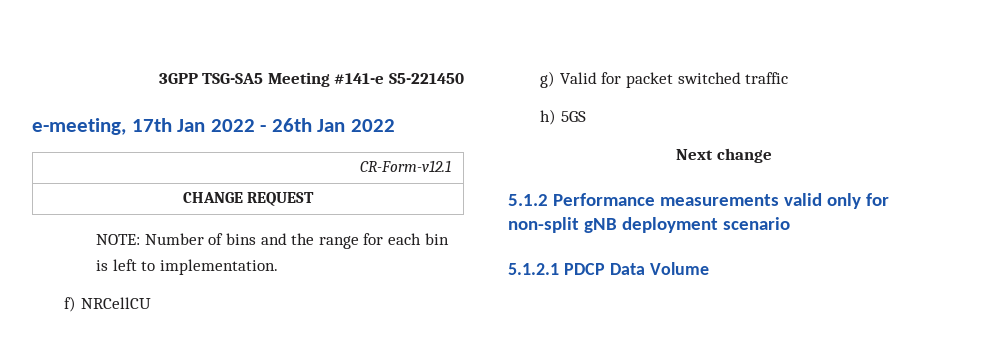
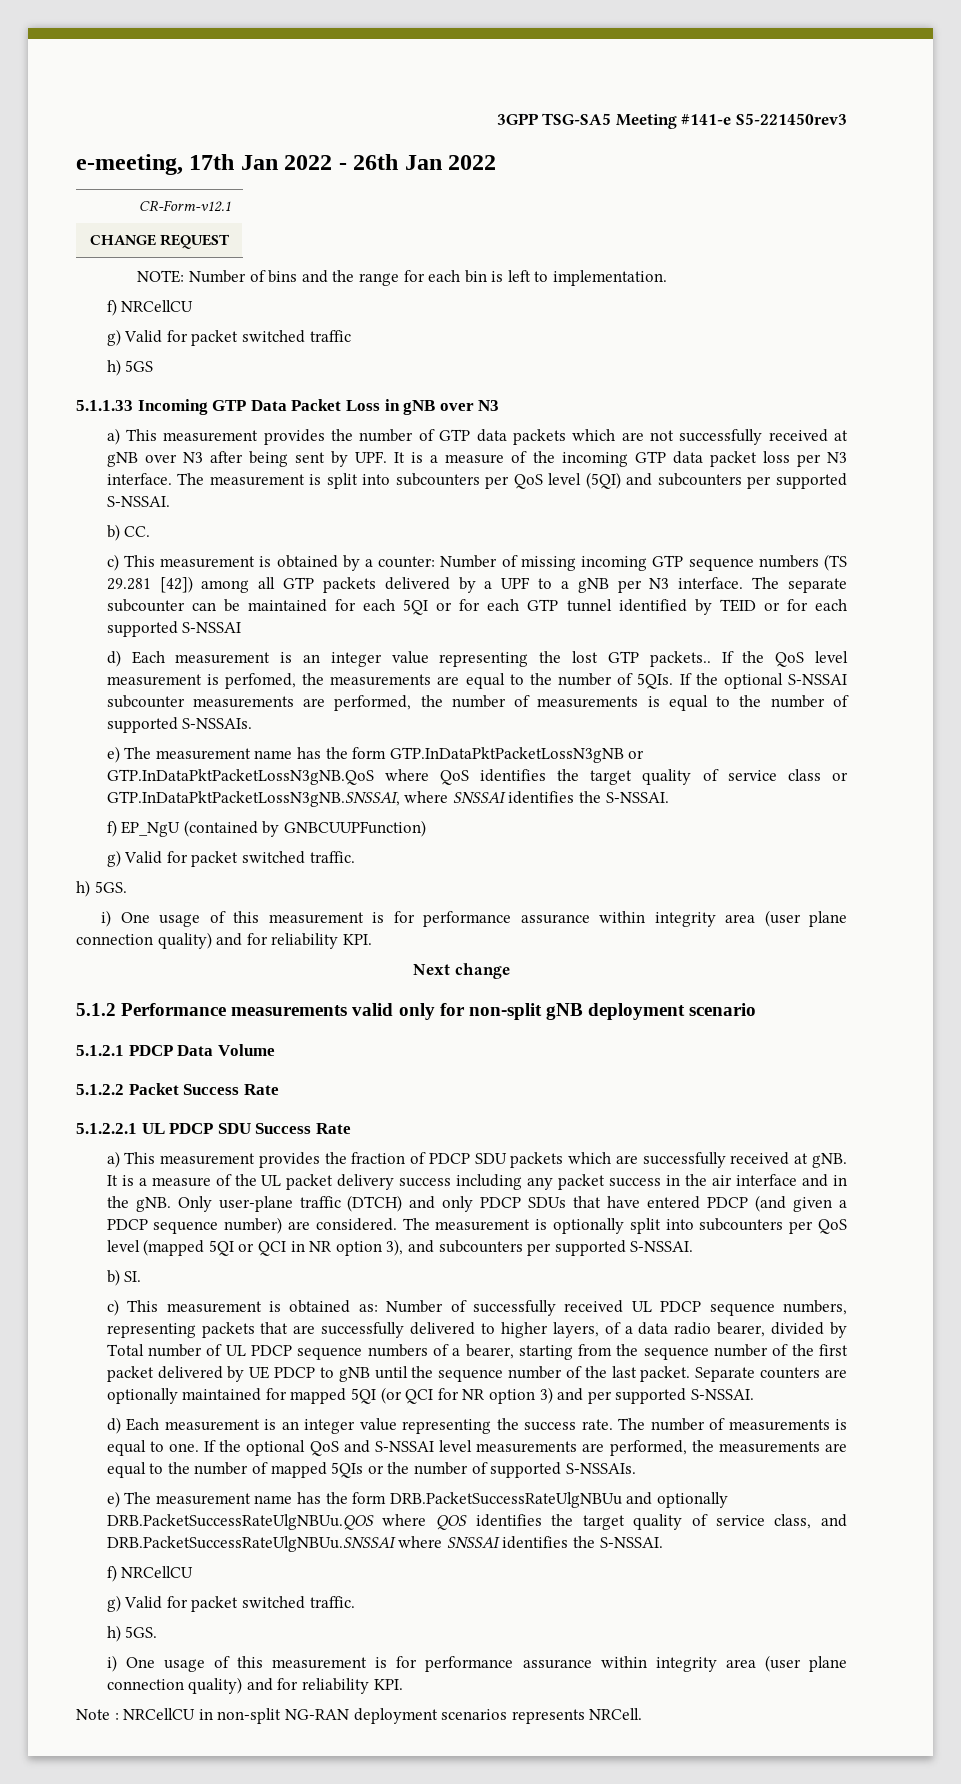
[388,73,464,84] S5-221450 -> [736,113,848,125] S5-221450rev3
(586, 116) none -> [76,399,500,415] [106,428,849,445] [106,451,847,467] [106,472,848,489] [106,496,170,507] [106,524,151,541] [106,554,848,571] [106,576,847,593] [106,599,847,615] [106,621,242,637] [106,650,848,667] [106,673,847,689] [106,695,849,711] [106,717,253,733] [106,746,645,763] [106,769,849,785] [106,791,669,807] [106,820,427,837] [106,850,355,867] [76,880,127,897] [101,910,848,927] [76,932,372,949] // 5.1.1.33 Incoming GTP Data Packet Loss in gNB over N3 // a) This measurement provides the number of GTP data packets which are not successfully received at gNB over N3 after being sent by UPF. It is a measure of the incoming GTP data packet loss per N3 interface. The measurement is split into subcounters per QoS level (5QI) and subcounters per supported S-NSSAI. // b) CC. // c) This measurement is obtained by a counter: Number of missing incoming GTP sequence numbers (TS 29.281 [42]) among all GTP packets delivered by a UPF to a gNB per N3 interface. The separate subcounter can be maintained for each 5QI or for each GTP tunnel identified by TEID or for each supported S-NSSAI // d) Each measurement is an integer value representing the lost GTP packets.. If the QoS level measurement is perfomed, the measurements are equal to the number of 5QIs. If the optional S-NSSAI subcounter measurements are performed, the number of measurements is equal to the number of supported S-NSSAIs. // e) The measurement name has the form GTP.InDataPktPacketLossN3gNB or GTP.InDataPktPacketLossN3gNB.QoS where QoS identifies the target quality of service class or GTP.InDataPktPacketLossN3gNB.SNSSAI, where SNSSAI identifies the S-NSSAI. // f) EP_NgU (contained by GNBCUUPFunction) // g) Valid for packet switched traffic. // h) 5GS. // i) One usage of this measurement is for performance assurance within integrity area (user plane connection quality) and for reliability KPI.
(709, 268) none -> [76,1083,279,1095] [76,1123,351,1134] [106,1151,848,1168] [106,1174,848,1190] [106,1195,847,1212] [106,1217,847,1234] [106,1239,694,1256] [106,1269,142,1286] [106,1299,847,1316] [106,1322,848,1338] [106,1344,848,1360] [106,1366,847,1382] [106,1387,754,1404] [106,1417,847,1434] [106,1440,847,1456] [106,1462,636,1478] [106,1491,728,1508] [106,1514,848,1530] [106,1536,663,1552] [106,1565,194,1582] [106,1595,355,1612] [106,1625,158,1642] [106,1655,848,1672] [106,1677,403,1694] [76,1708,643,1724] // 5.1.2.2 Packet Success Rate // 5.1.2.2.1 UL PDCP SDU Success Rate // a) This measurement provides the fraction of PDCP SDU packets which are successfully received at gNB. It is a measure of the UL packet delivery success including any packet success in the air interface and in the gNB. Only user-plane traffic (DTCH) and only PDCP SDUs that have entered PDCP (and given a PDCP sequence number) are considered. The measurement is optionally split into subcounters per QoS level (mapped 5QI or QCI in NR option 3), and subcounters per supported S-NSSAI. // b) SI. // c) This measurement is obtained as: Number of successfully received UL PDCP sequence numbers, representing packets that are successfully delivered to higher layers, of a data radio bearer, divided by Total number of UL PDCP sequence numbers of a bearer, starting from the sequence number of the first packet delivered by UE PDCP to gNB until the sequence number of the last packet. Separate counters are optionally maintained for mapped 5QI (or QCI for NR option 3) and per supported S-NSSAI. // d) Each measurement is an integer value representing the success rate. The number of measurements is equal to one. If the optional QoS and S-NSSAI level measurements are performed, the measurements are equal to the number of mapped 5QIs or the number of supported S-NSSAIs. // e) The measurement name has the form DRB.PacketSuccessRateUlgNBUu and optionally DRB.PacketSuccessRateUlgNBUu.QOS where QOS identifies the target quality of service class, and DRB.PacketSuccessRateUlgNBUu.SNSSAI where SNSSAI identifies the S-NSSAI. // f) NRCellCU // g) Valid for packet switched traffic. // h) 5GS. // i) One usage of this measurement is for performance assurance within integrity area (user plane connection quality) and for reliability KPI. // Note : NRCellCU in non-split NG-RAN deployment scenarios represents NRCell.

